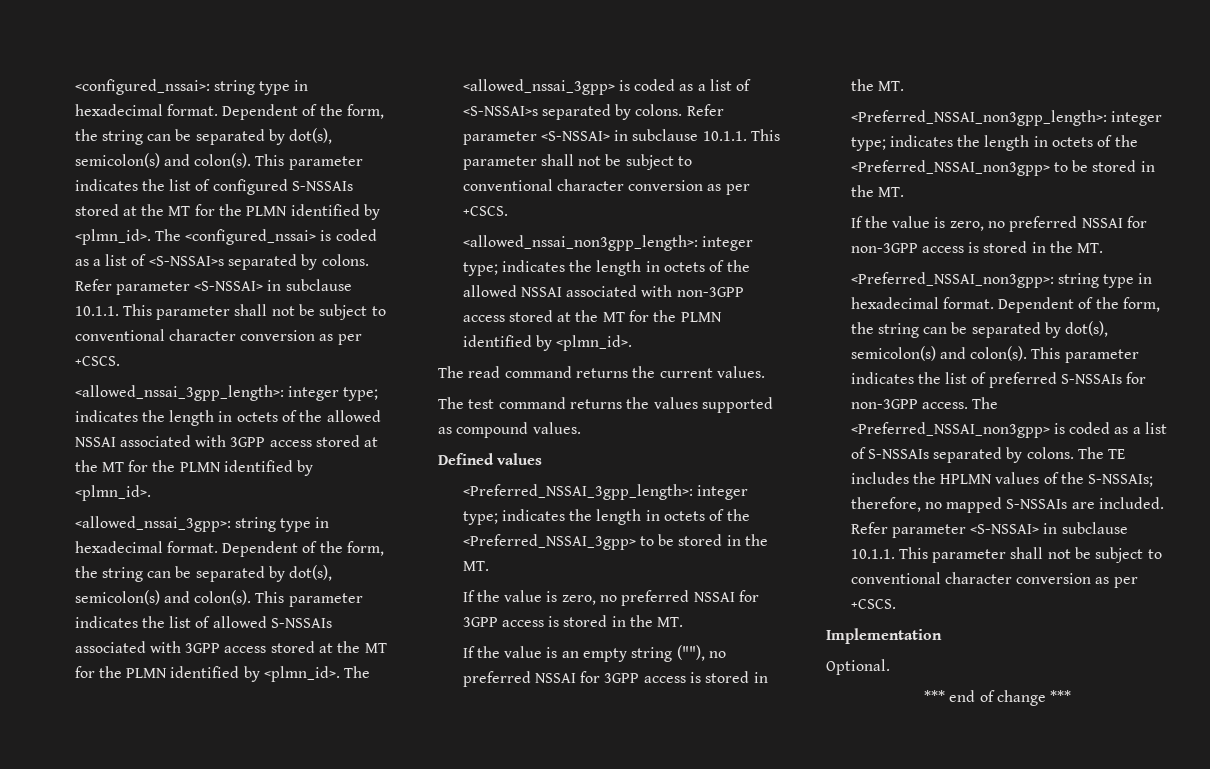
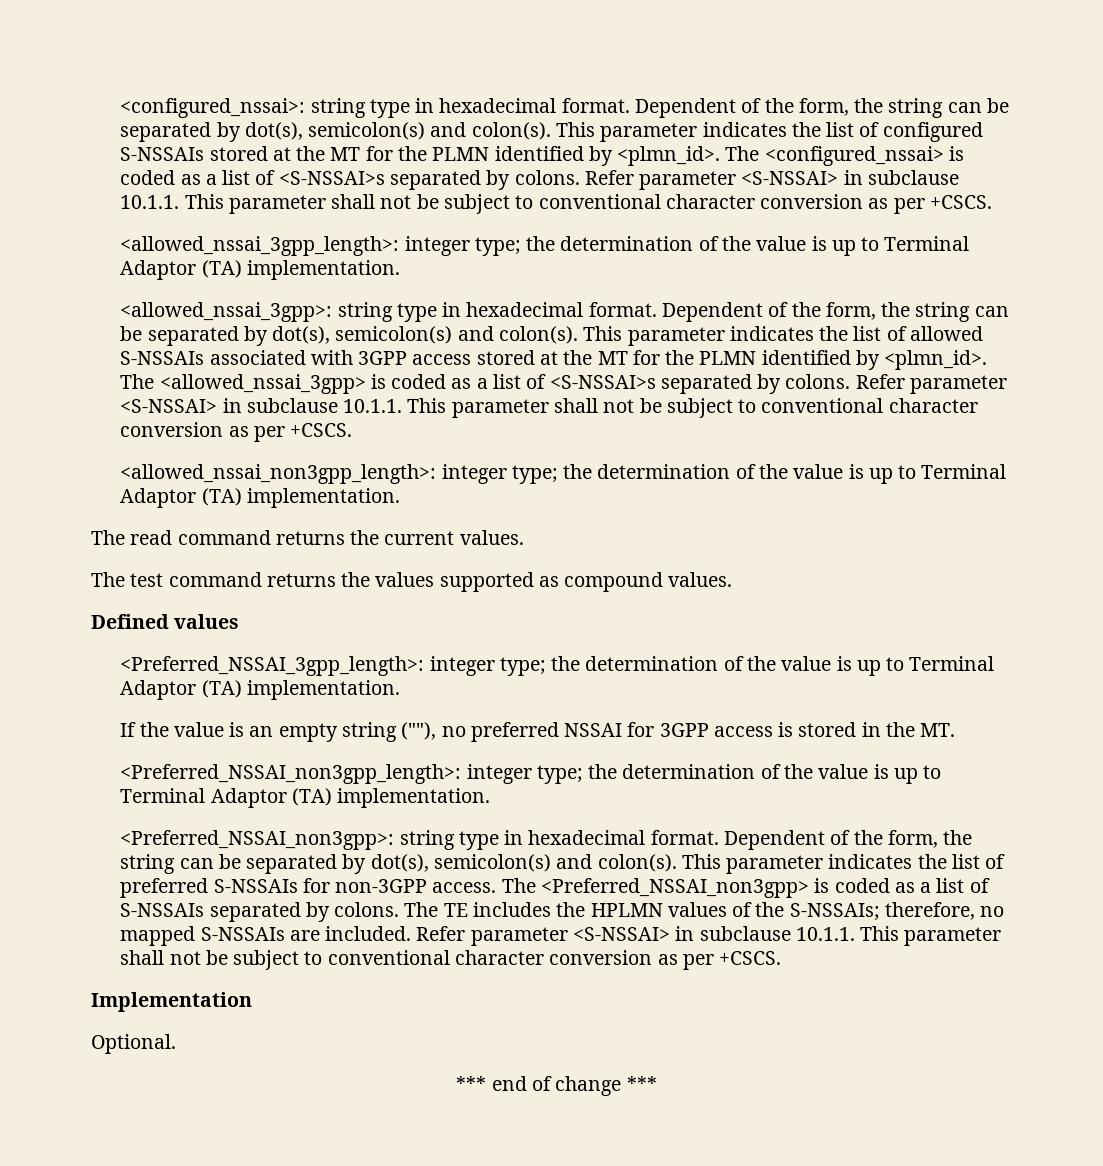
[74,410,381,426] [74,435,379,447] [74,460,314,476] [74,485,151,501] indicates the length in octets of the allowed NSSAI associated with 3GPP access stored at the MT for the PLMN identified by <plmn_id>. -> [526,236,970,256] [120,260,400,280] the determination of the value is up to Terminal Adaptor (TA) implementation.
[501,260,750,276] [462,285,744,297] [462,310,722,322] [462,335,633,351] indicates the length in octets of the allowed NSSAI associated with non-3GPP access stored at the MT for the PLMN identified by <plmn_id>. -> [563,464,1007,484] [120,488,400,508] the determination of the value is up to Terminal Adaptor (TA) implementation.
[501,509,750,525] [462,534,769,550] [462,561,489,571] [462,590,760,606] [462,615,684,627] indicates the length in octets of the <Preferred_NSSAI_3gpp> to be stored in the MT. // If the value is zero, no preferred NSSAI for 3GPP access is stored in the MT. -> [551,656,995,676] [120,680,400,700] the determination of the value is up to Terminal Adaptor (TA) implementation.
[889,135,1138,151] [850,160,1155,176] [850,185,904,197] [850,216,1148,232] [850,241,1104,253] indicates the length in octets of the <Preferred_NSSAI_non3gpp> to be stored in the MT. // If the value is zero, no preferred NSSAI for non-3GPP access is stored in the MT. -> [588,764,942,784] [120,788,491,808] the determination of the value is up to Terminal Adaptor (TA) implementation.

